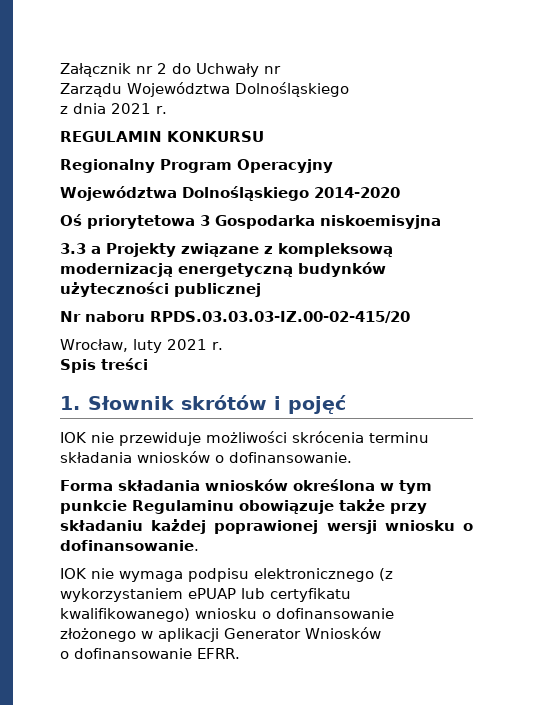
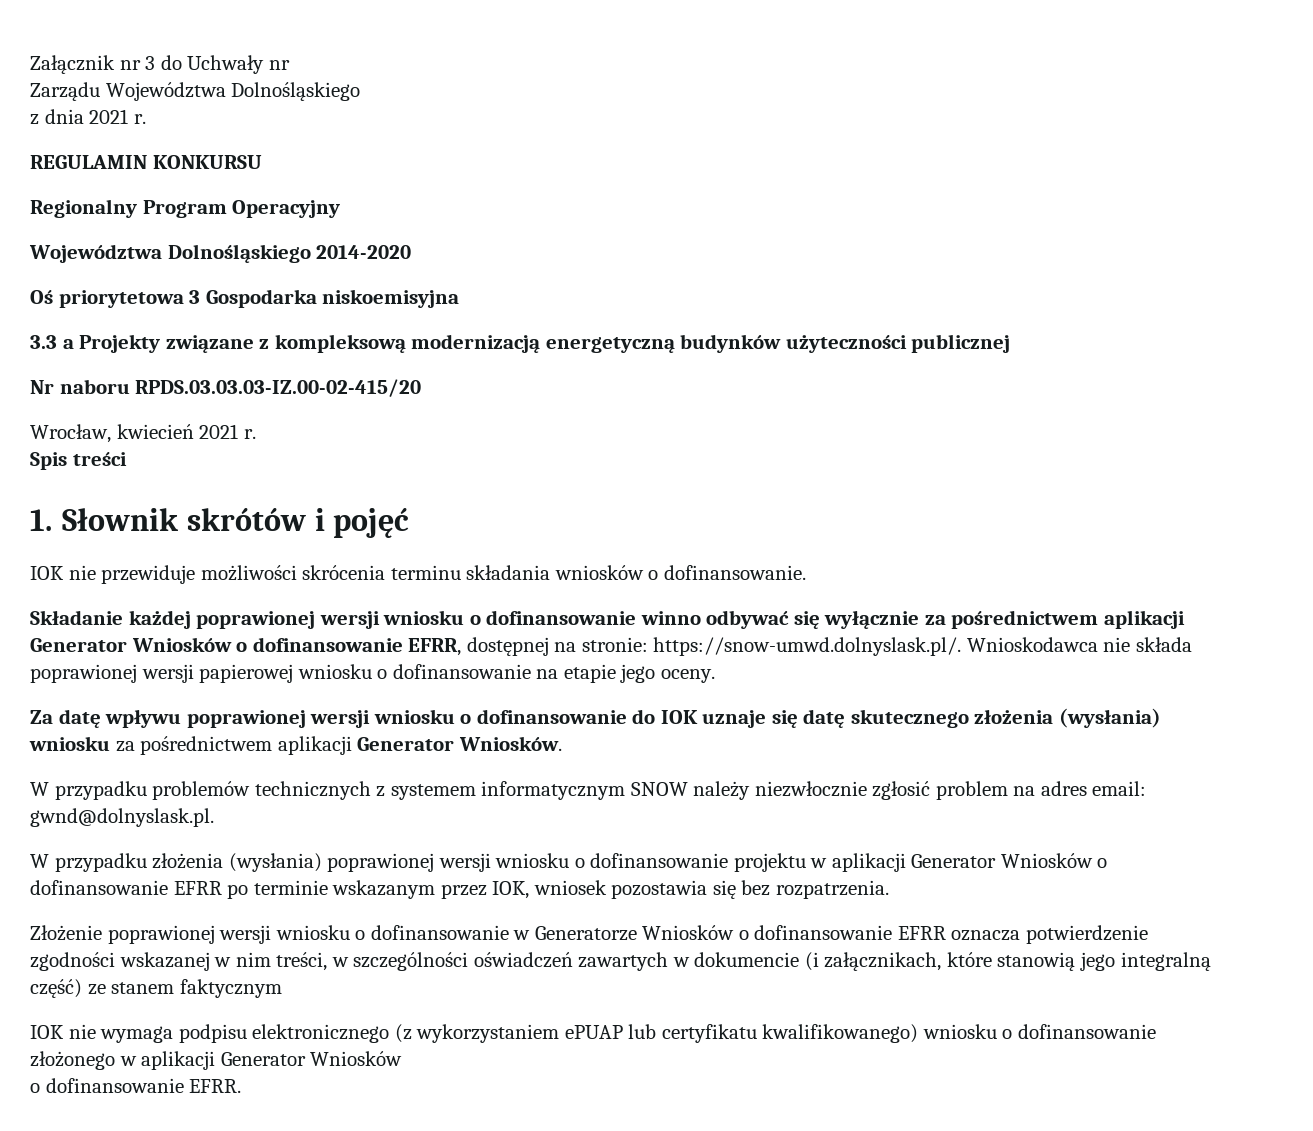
[157,63,167,74] 2 -> [145,56,156,70] 3
[133,339,162,353] luty -> [116,424,194,439] kwiecień
[60,479,432,494] [60,499,427,514] [60,520,143,531] Forma składania wniosków określona w tym punkcie Regulaminu obowiązuje także przy składaniu -> [30,610,123,625] Składanie
[60,540,199,551] dofinansowanie. -> [486,610,1185,629] [30,637,1192,656] [30,664,715,683] [30,708,1162,728] [29,736,562,755] [30,781,1147,800] [30,808,214,827] [30,853,1108,872] [30,880,889,899] [30,925,1148,944] [30,952,1211,971] [30,979,282,998] dofinansowanie winno odbywać się wyłącznie za pośrednictwem aplikacji Generator Wniosków o dofinansowanie EFRR, dostępnej na stronie: https://snow-umwd.dolnyslask.pl/. Wnioskodawca nie składa poprawionej wersji papierowej wniosku o dofinansowanie na etapie jego oceny. // Za datę wpływu poprawionej wersji wniosku o dofinansowanie do IOK uznaje się datę skutecznego złożenia (wysłania) wniosku za pośrednictwem aplikacji Generator Wniosków. // W przypadku problemów technicznych z systemem informatycznym SNOW należy niezwłocznie zgłosić problem na adres email: gwnd@dolnyslask.pl. // W przypadku złożenia (wysłania) poprawionej wersji wniosku o dofinansowanie projektu w aplikacji Generator Wniosków o dofinansowanie EFRR po terminie wskazanym przez IOK, wniosek pozostawia się bez rozpatrzenia. // Złożenie poprawionej wersji wniosku o dofinansowanie w Generatorze Wniosków o dofinansowanie EFRR oznacza potwierdzenie zgodności wskazanej w nim treści, w szczególności oświadczeń zawartych w dokumencie (i załącznikach, które stanowią jego integralną część) ze stanem faktycznym

